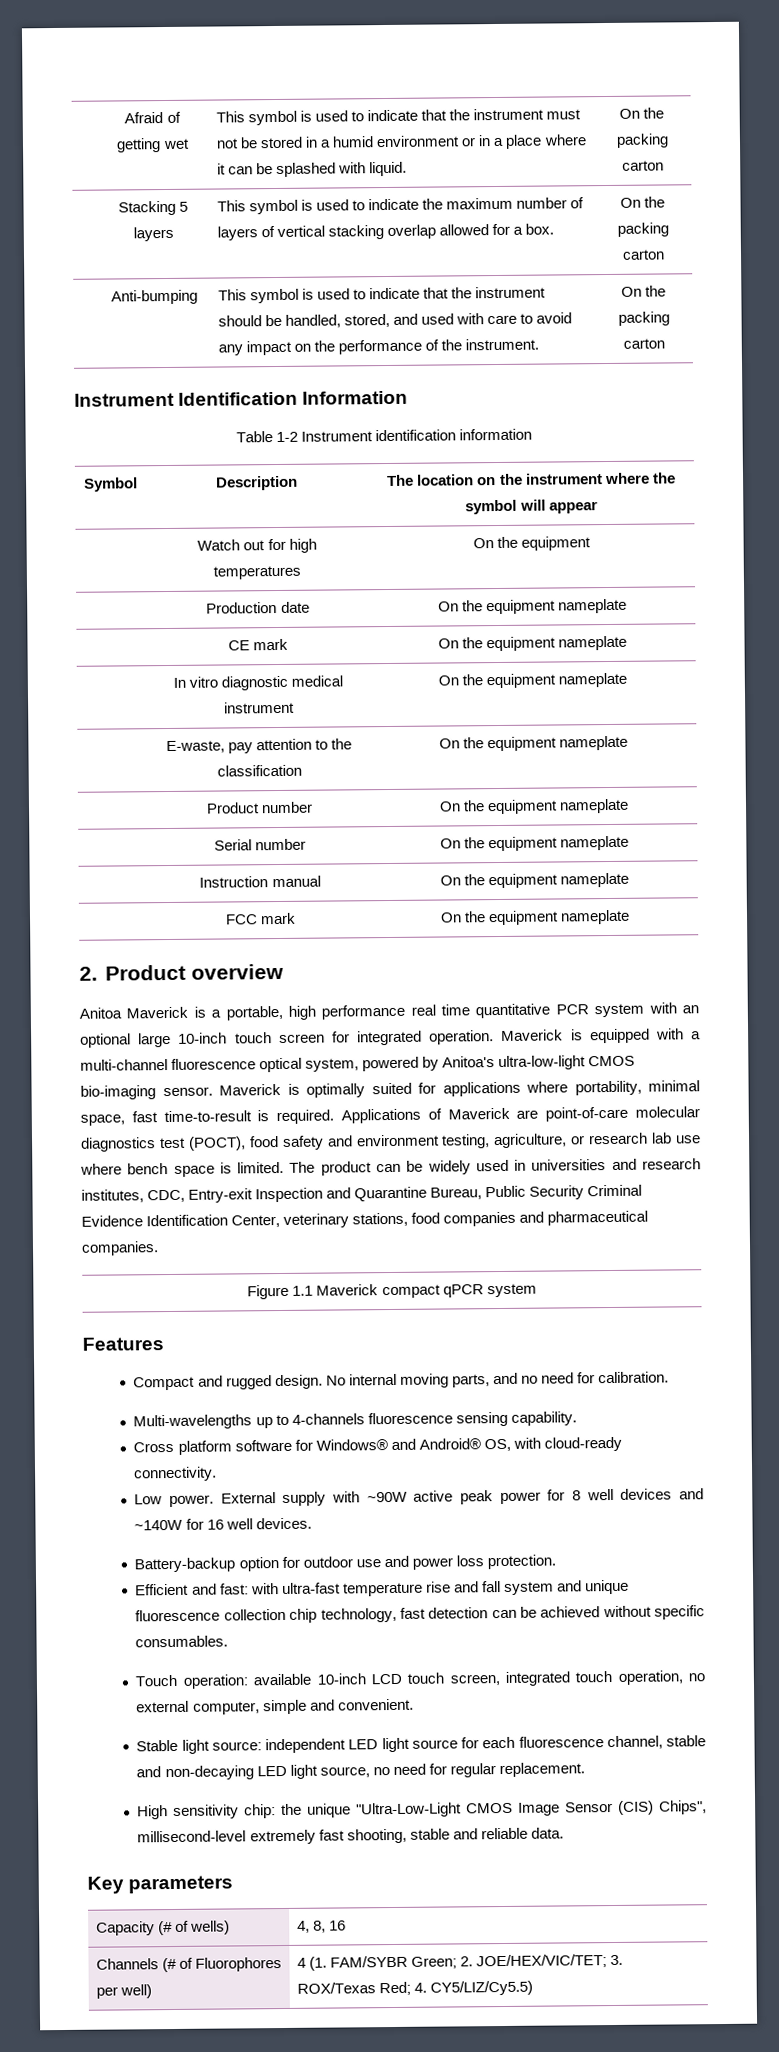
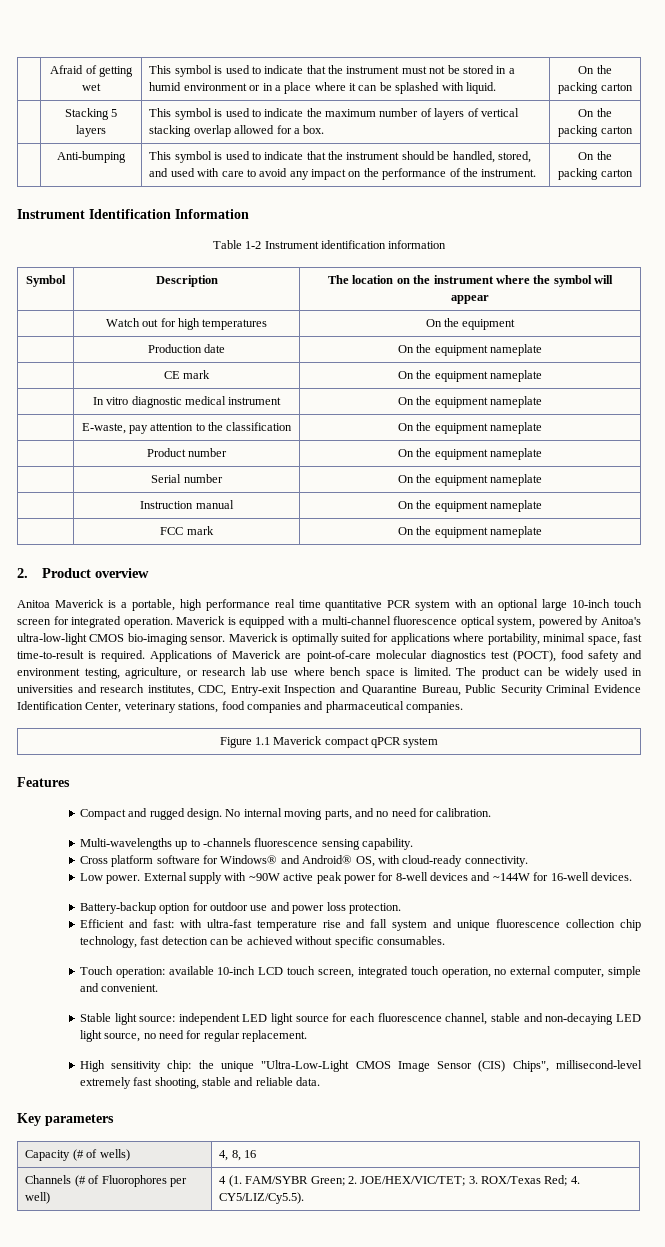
[291,1413,365,1425] 4-channels -> [203,838,252,847] -channels
[572,1488,704,1501] [134,1518,253,1531] 8 well devices and ~140W for 16 well -> [395,872,589,881] 8-well devices and ~144W for 16-well
[430,1980,534,1996] CY5/LIZ/Cy5.5) -> [219,1192,305,1204] CY5/LIZ/Cy5.5).

